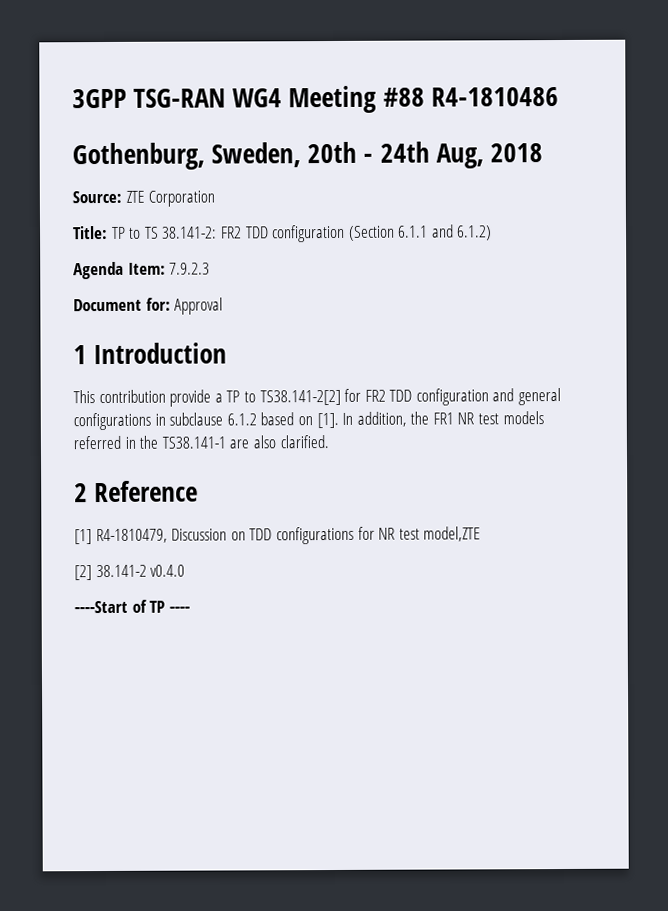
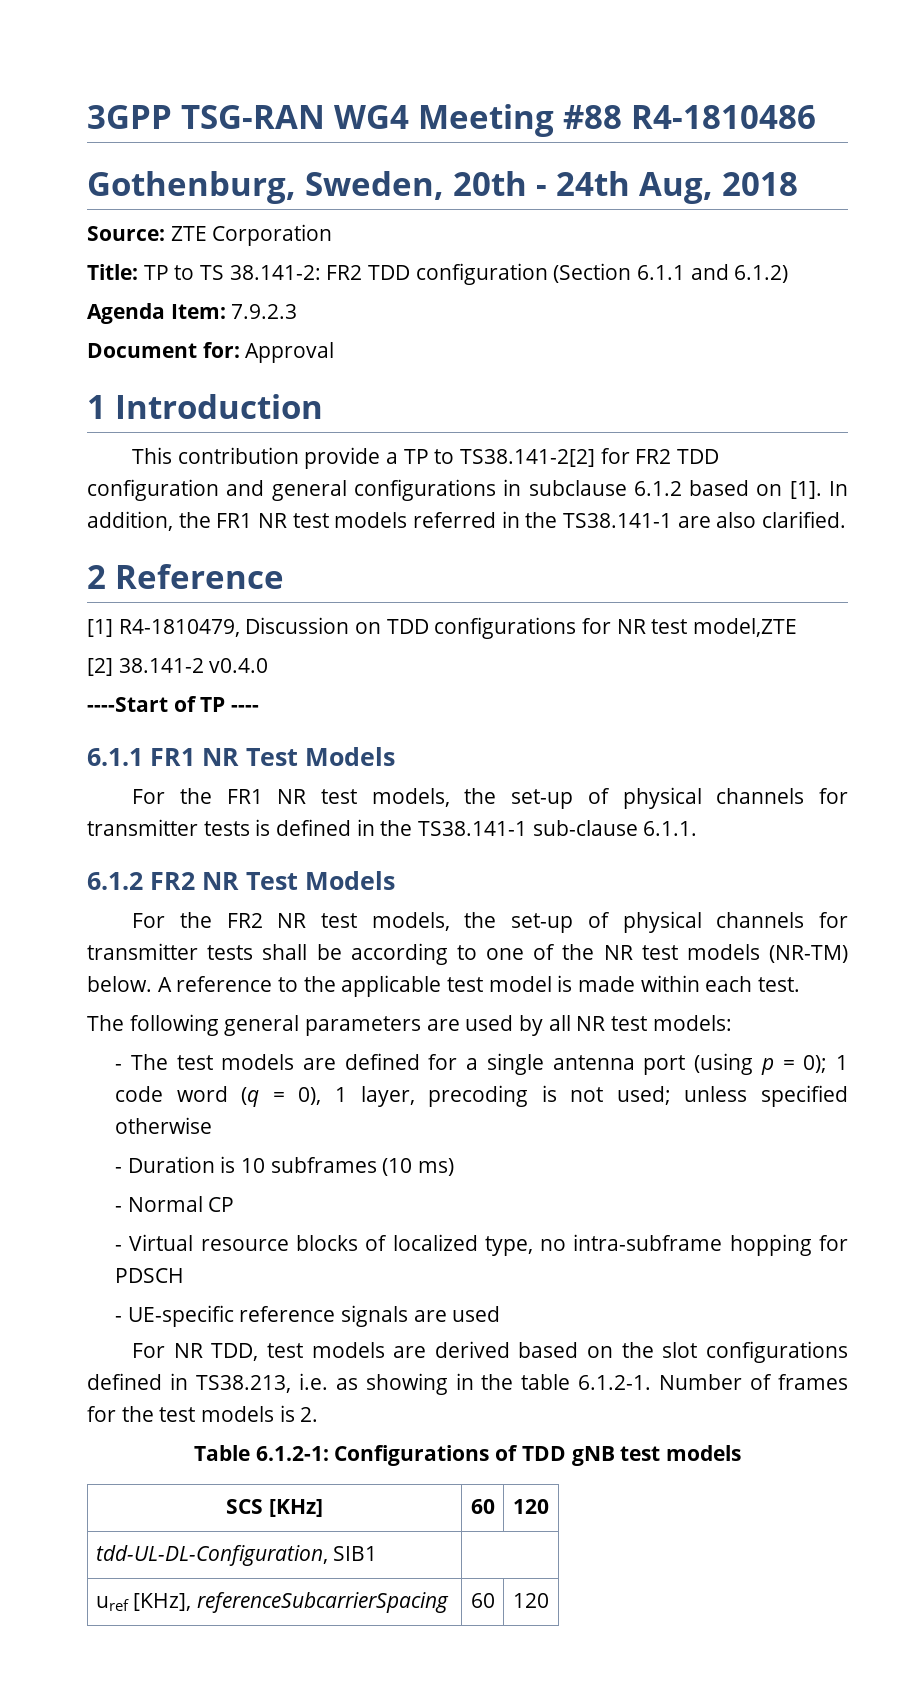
(190, 609) none -> [87,747,395,766] [132,787,848,809] [87,819,698,836] [87,871,395,890] [132,911,848,933] [87,943,849,965] [87,975,801,997] [87,1014,732,1036] [115,1053,848,1075] [115,1085,848,1107] [115,1117,213,1134] [115,1156,455,1176] [115,1196,235,1212] [115,1234,848,1256] [115,1268,185,1283] [115,1305,501,1327] [132,1341,849,1363] [87,1373,848,1395] [87,1405,319,1422] [194,1445,741,1466] [226,1499,323,1517] [470,1499,495,1514] [513,1499,549,1514] [95,1545,378,1566] [95,1592,450,1613] [470,1593,495,1608] [513,1593,549,1608] // 6.1.1 FR1 NR Test Models // For the FR1 NR test models, the set-up of physical channels for transmitter tests is defined in the TS38.141-1 sub-clause 6.1.1. // 6.1.2 FR2 NR Test Models // For the FR2 NR test models, the set-up of physical channels for transmitter tests shall be according to one of the NR test models (NR-TM) below. A reference to the applicable test model is made within each test. // The following general parameters are used by all NR test models: // - The test models are defined for a single antenna port (using p = 0); 1 code word (q = 0), 1 layer, precoding is not used; unless specified otherwise // - Duration is 10 subframes (10 ms) // - Normal CP // - Virtual resource blocks of localized type, no intra-subframe hopping for PDSCH // - UE-specific reference signals are used // For NR TDD, test models are derived based on the slot configurations defined in TS38.213, i.e. as showing in the table 6.1.2-1. Number of frames for the test models is 2. // Table 6.1.2-1: Configurations of TDD gNB test models // SCS [KHz] | 60 | 120 // tdd-UL-DL-Configuration, SIB1 | // uref [KHz], referenceSubcarrierSpacing | 60 | 120

